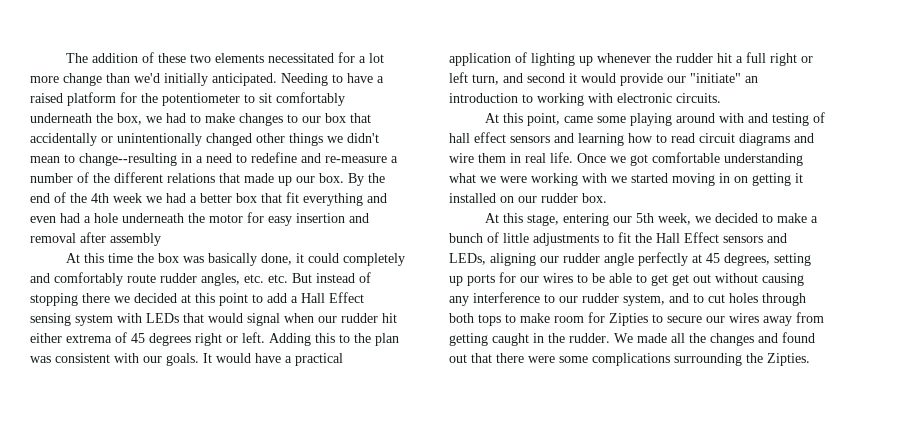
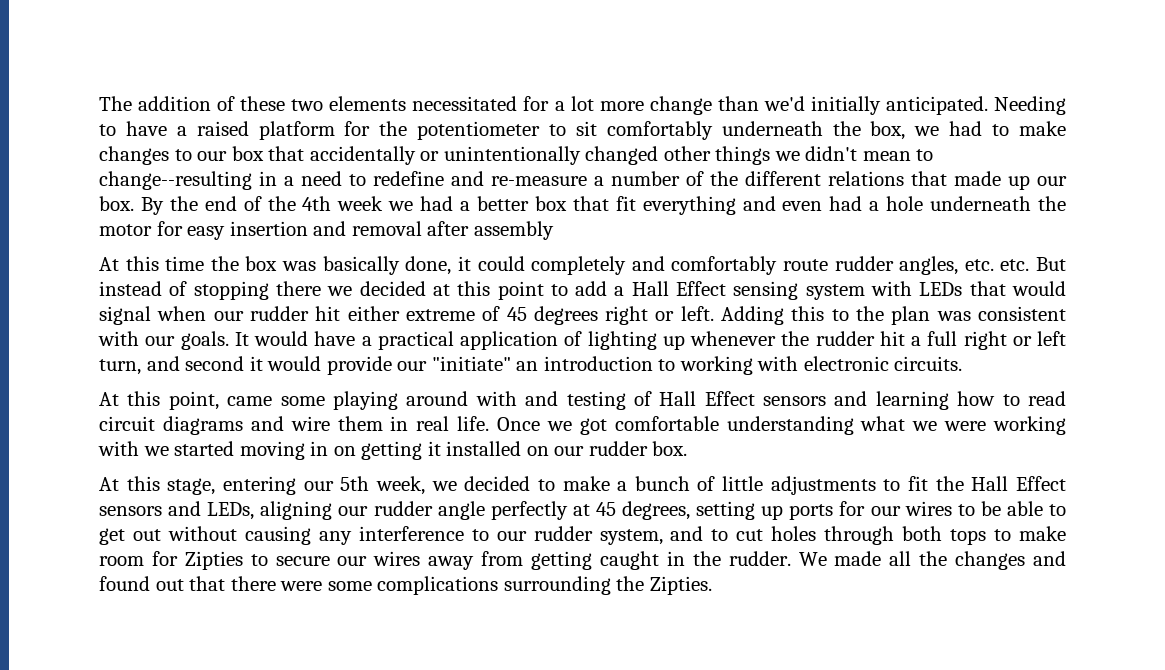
[66,334,112,343] extrema -> [405,309,475,321] extreme
[449,132,506,143] hall effect -> [659,391,755,406] Hall Effect
[672,274,689,286] get -> (125, 536) none

